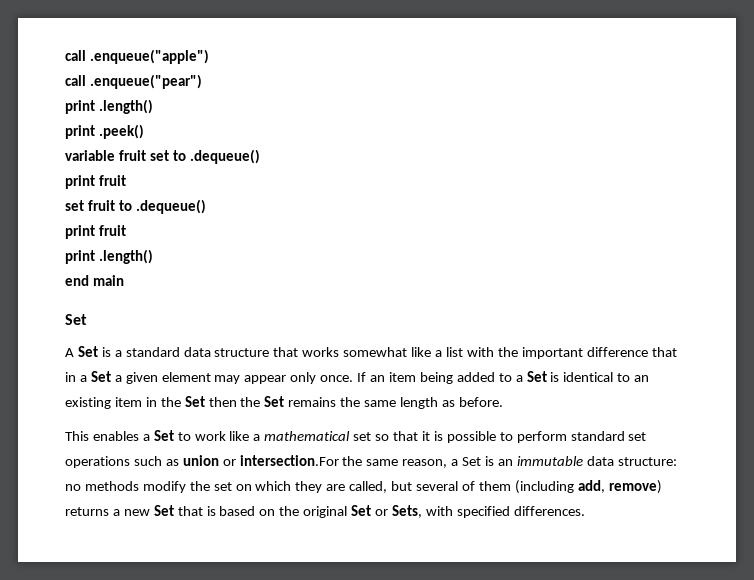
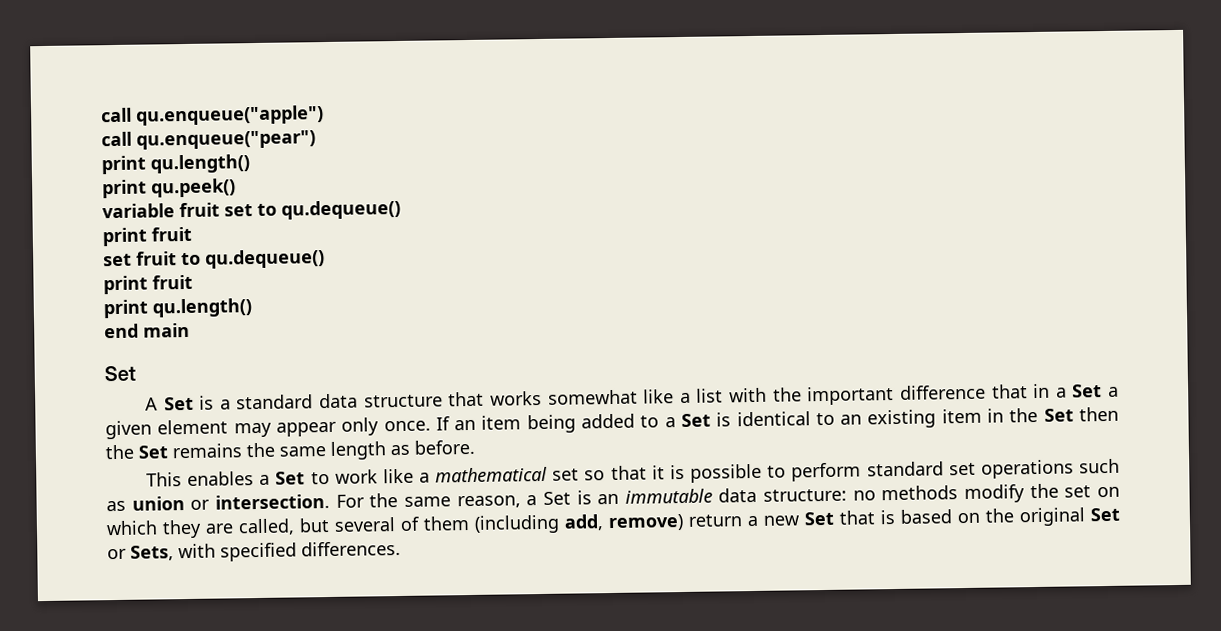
[65,49,209,64] [65,74,202,89] [65,99,153,114] [65,124,144,139] call .enqueue("apple") // call .enqueue("pear") // print .length() // print .peek() -> [101,105,324,126] [101,130,316,150] [101,154,250,175] [102,178,236,199] call qu.enqueue("apple") // call qu.enqueue("pear") // print qu.length() // print qu.peek()
[189,149,260,164] .dequeue() -> [281,199,401,220] qu.dequeue()
[135,199,206,214] .dequeue() -> [205,249,325,269] qu.dequeue()
[98,249,153,264] .length() -> [152,298,252,318] qu.length()
[239,455,339,466] intersection.For -> [214,493,365,510] intersection. For
[65,507,109,516] returns -> [688,514,742,527] return

